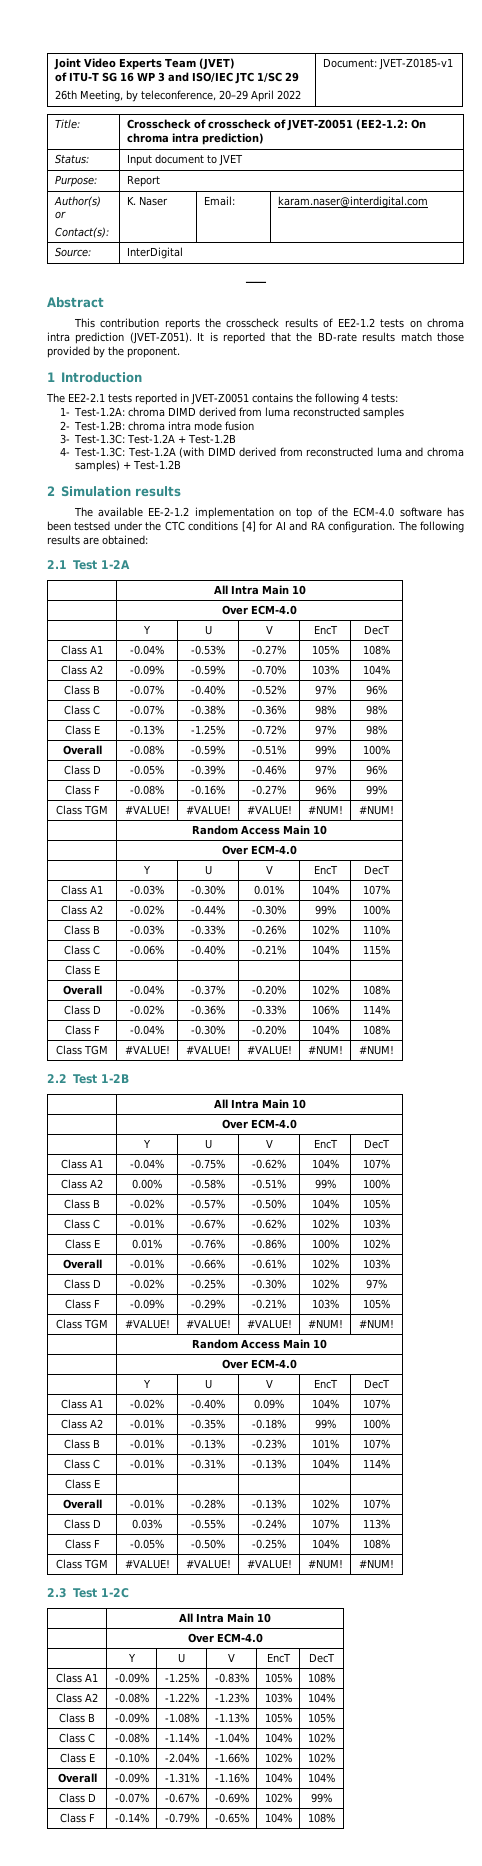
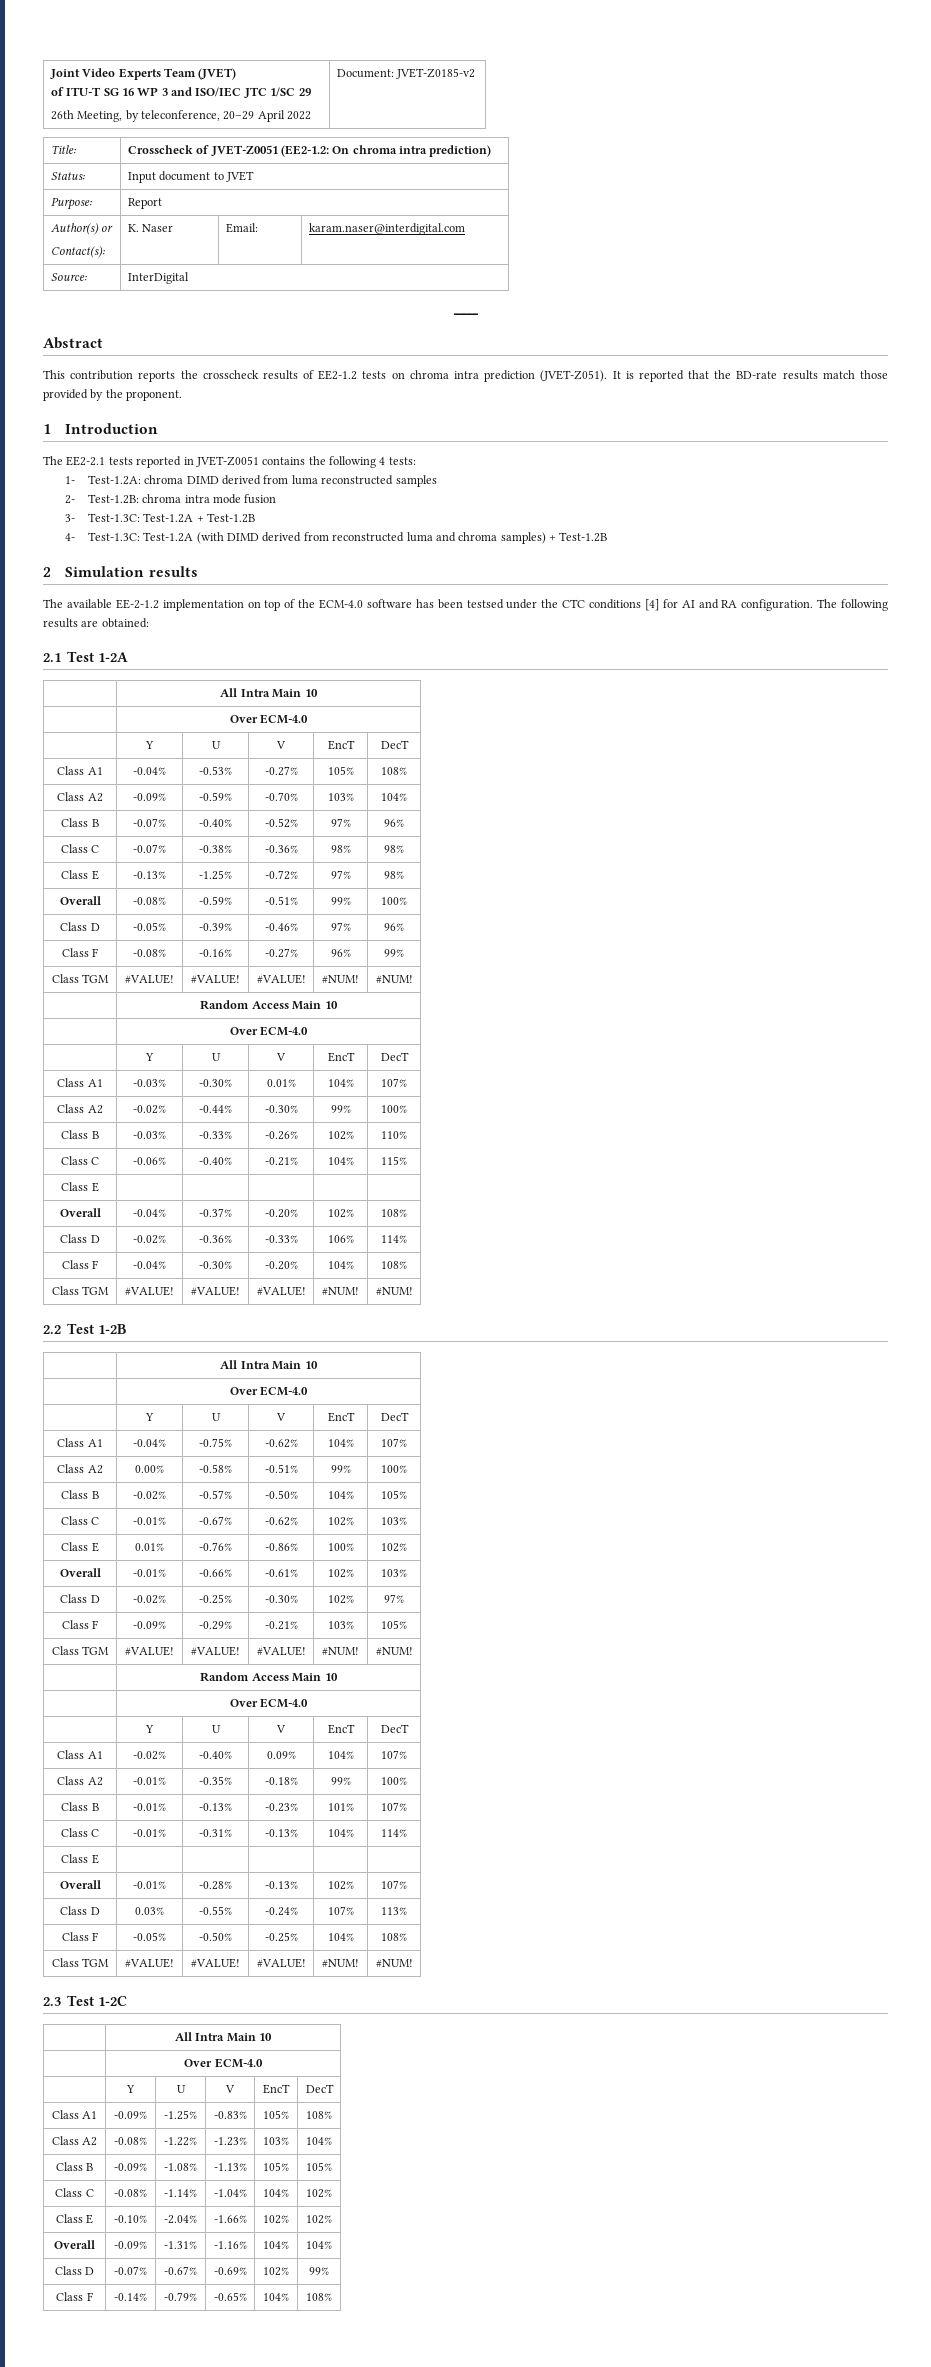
[378,58,453,70] JVET-Z0185-v1 -> [396,68,476,79] JVET-Z0185-v2
[207,119,286,129] crosscheck of -> (210, 149) none

